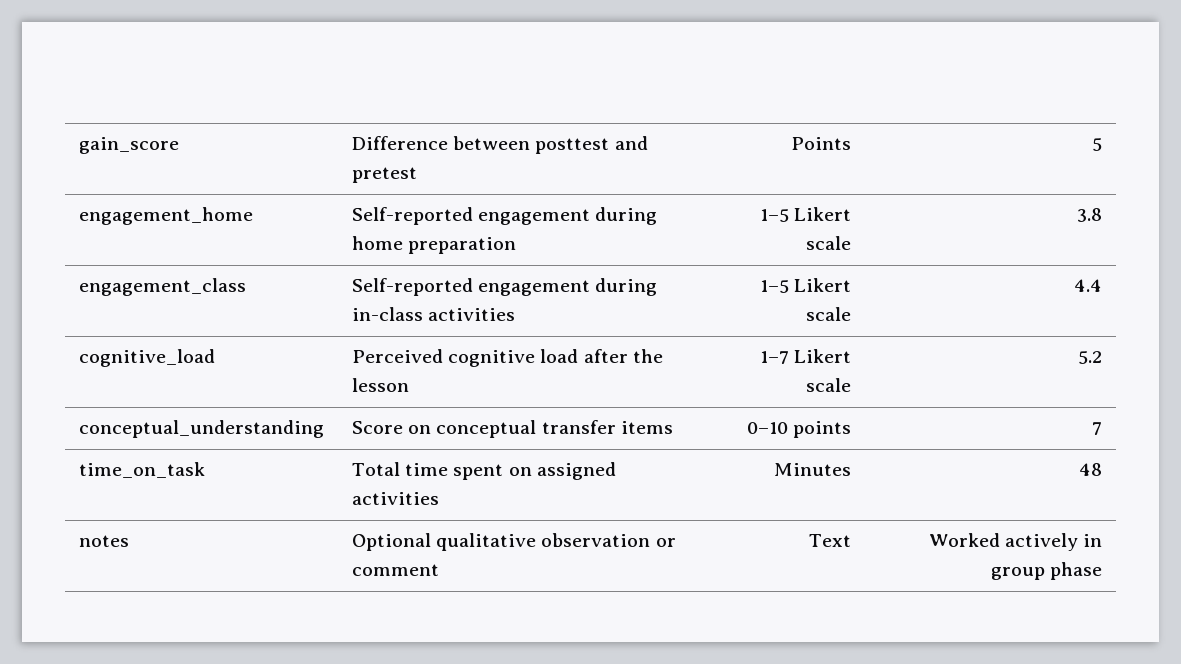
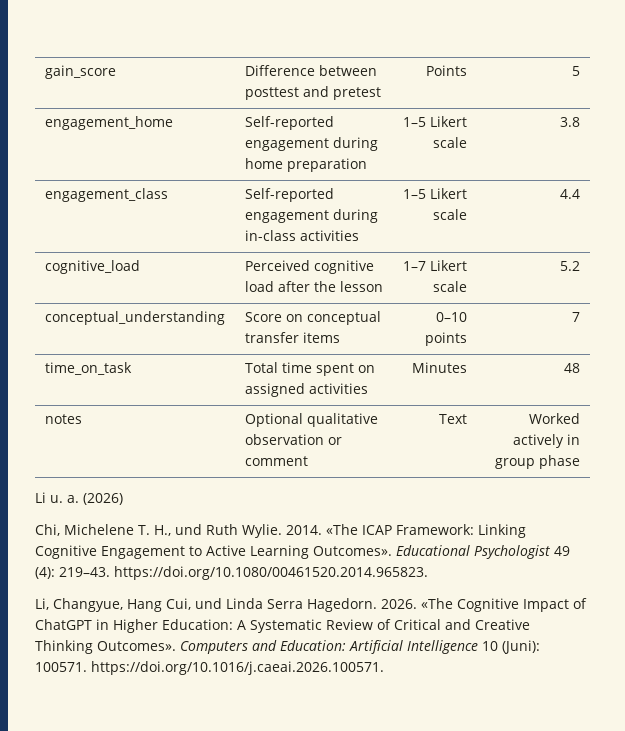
(1103, 571) none -> [35,492,123,505] [35,524,526,538] [35,545,570,559] [35,566,428,580] [35,598,587,612] [35,619,530,633] [35,640,540,654] [35,661,384,675] // Li u. a. (2026) // Chi, Michelene T. H., und Ruth Wylie. 2014. «The ICAP Framework: Linking Cognitive Engagement to Active Learning Outcomes». Educational Psychologist 49 (4): 219–43. https://doi.org/10.1080/00461520.2014.965823. // Li, Changyue, Hang Cui, und Linda Serra Hagedorn. 2026. «The Cognitive Impact of ChatGPT in Higher Education: A Systematic Review of Critical and Creative Thinking Outcomes». Computers and Education: Artificial Intelligence 10 (Juni): 100571. https://doi.org/10.1016/j.caeai.2026.100571.

